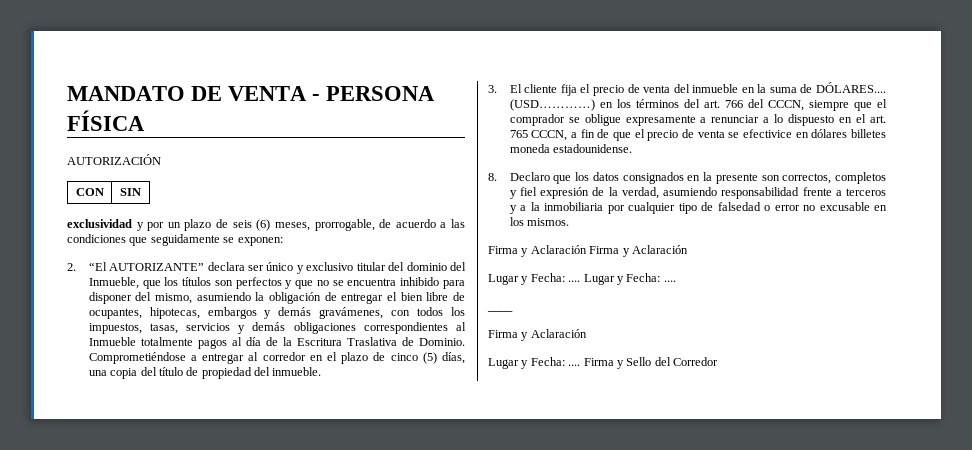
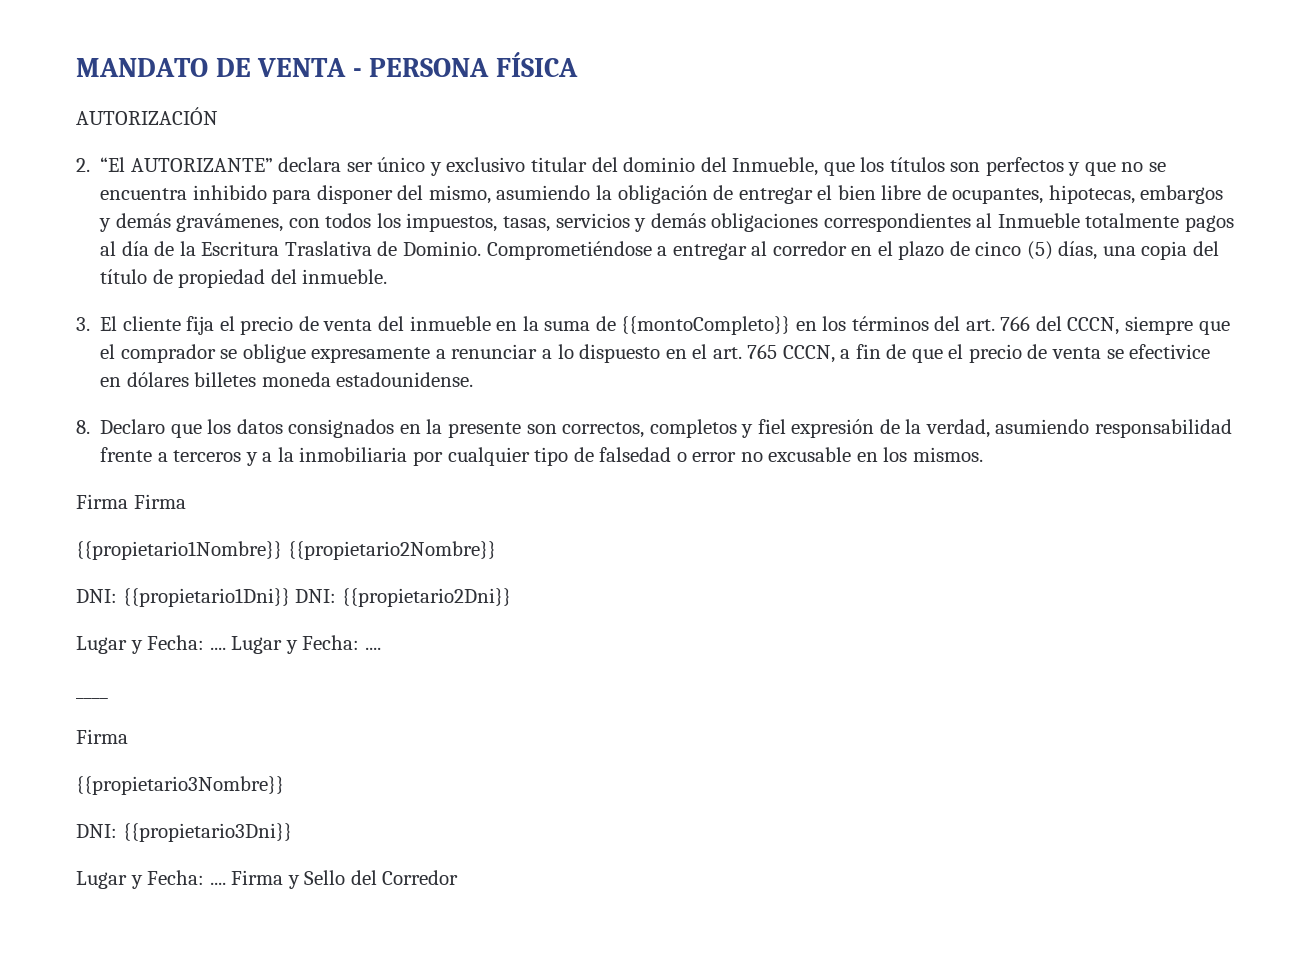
[75,188,104,196] [120,188,141,196] [67,219,466,231] [67,234,283,246] // CON | SIN // exclusividad y por un plazo de seis (6) meses, prorrogable, de acuerdo a las condiciones que seguidamente se exponen: -> (218, 116) none
[816,82,886,93] [509,99,595,111] DÓLARES.... (USD…………) -> [621,316,791,335] {{montoCompleto}}
[521,245,688,257] y Aclaración Firma y Aclaración -> [133,494,186,509] [76,541,496,560] [76,588,511,607] Firma // {{propietario1Nombre}} {{propietario2Nombre}} // DNI: {{propietario1Dni}} DNI: {{propietario2Dni}}
[521,329,587,341] y Aclaración -> [76,776,284,795] [76,823,292,842] // {{propietario3Nombre}} // DNI: {{propietario3Dni}}

